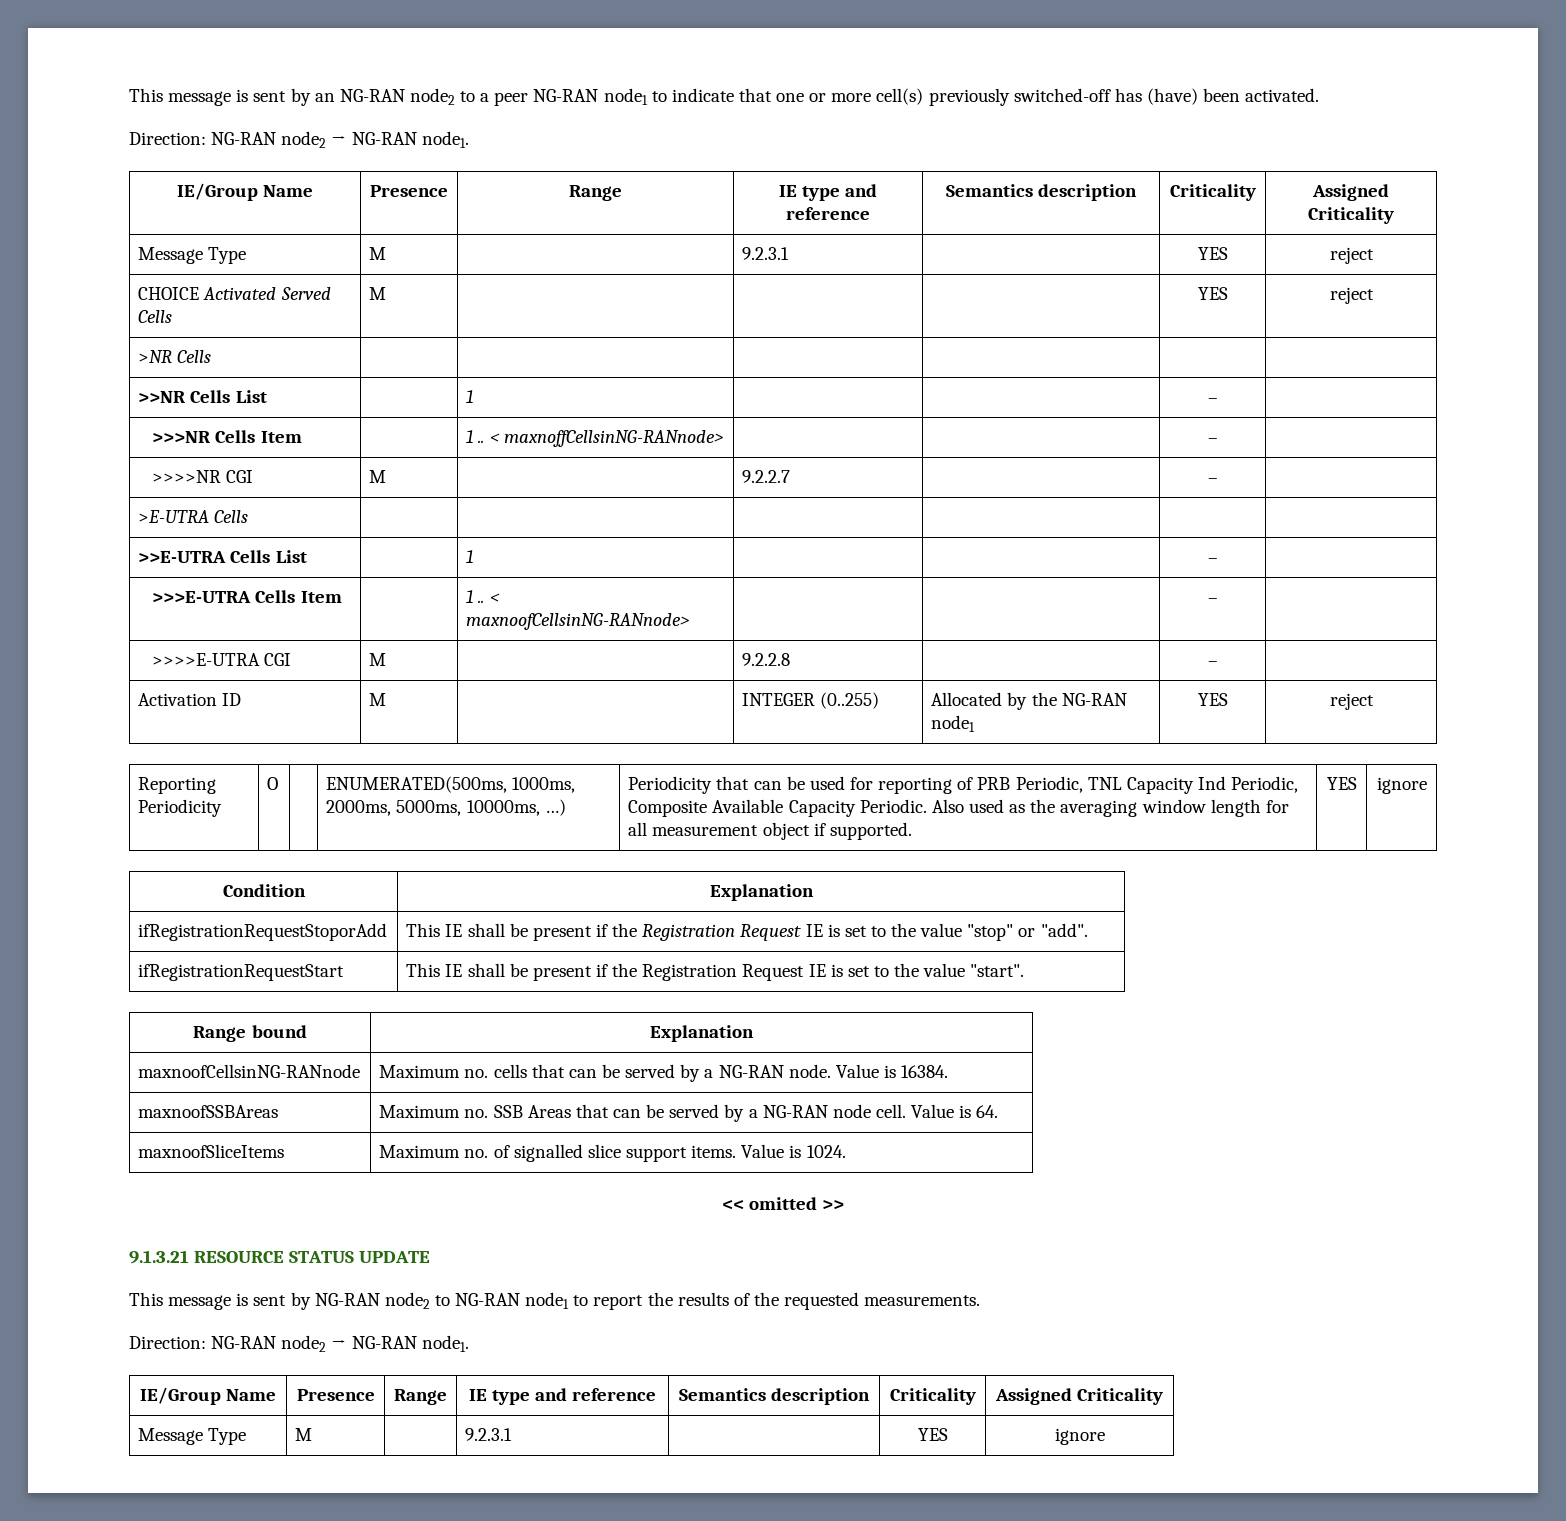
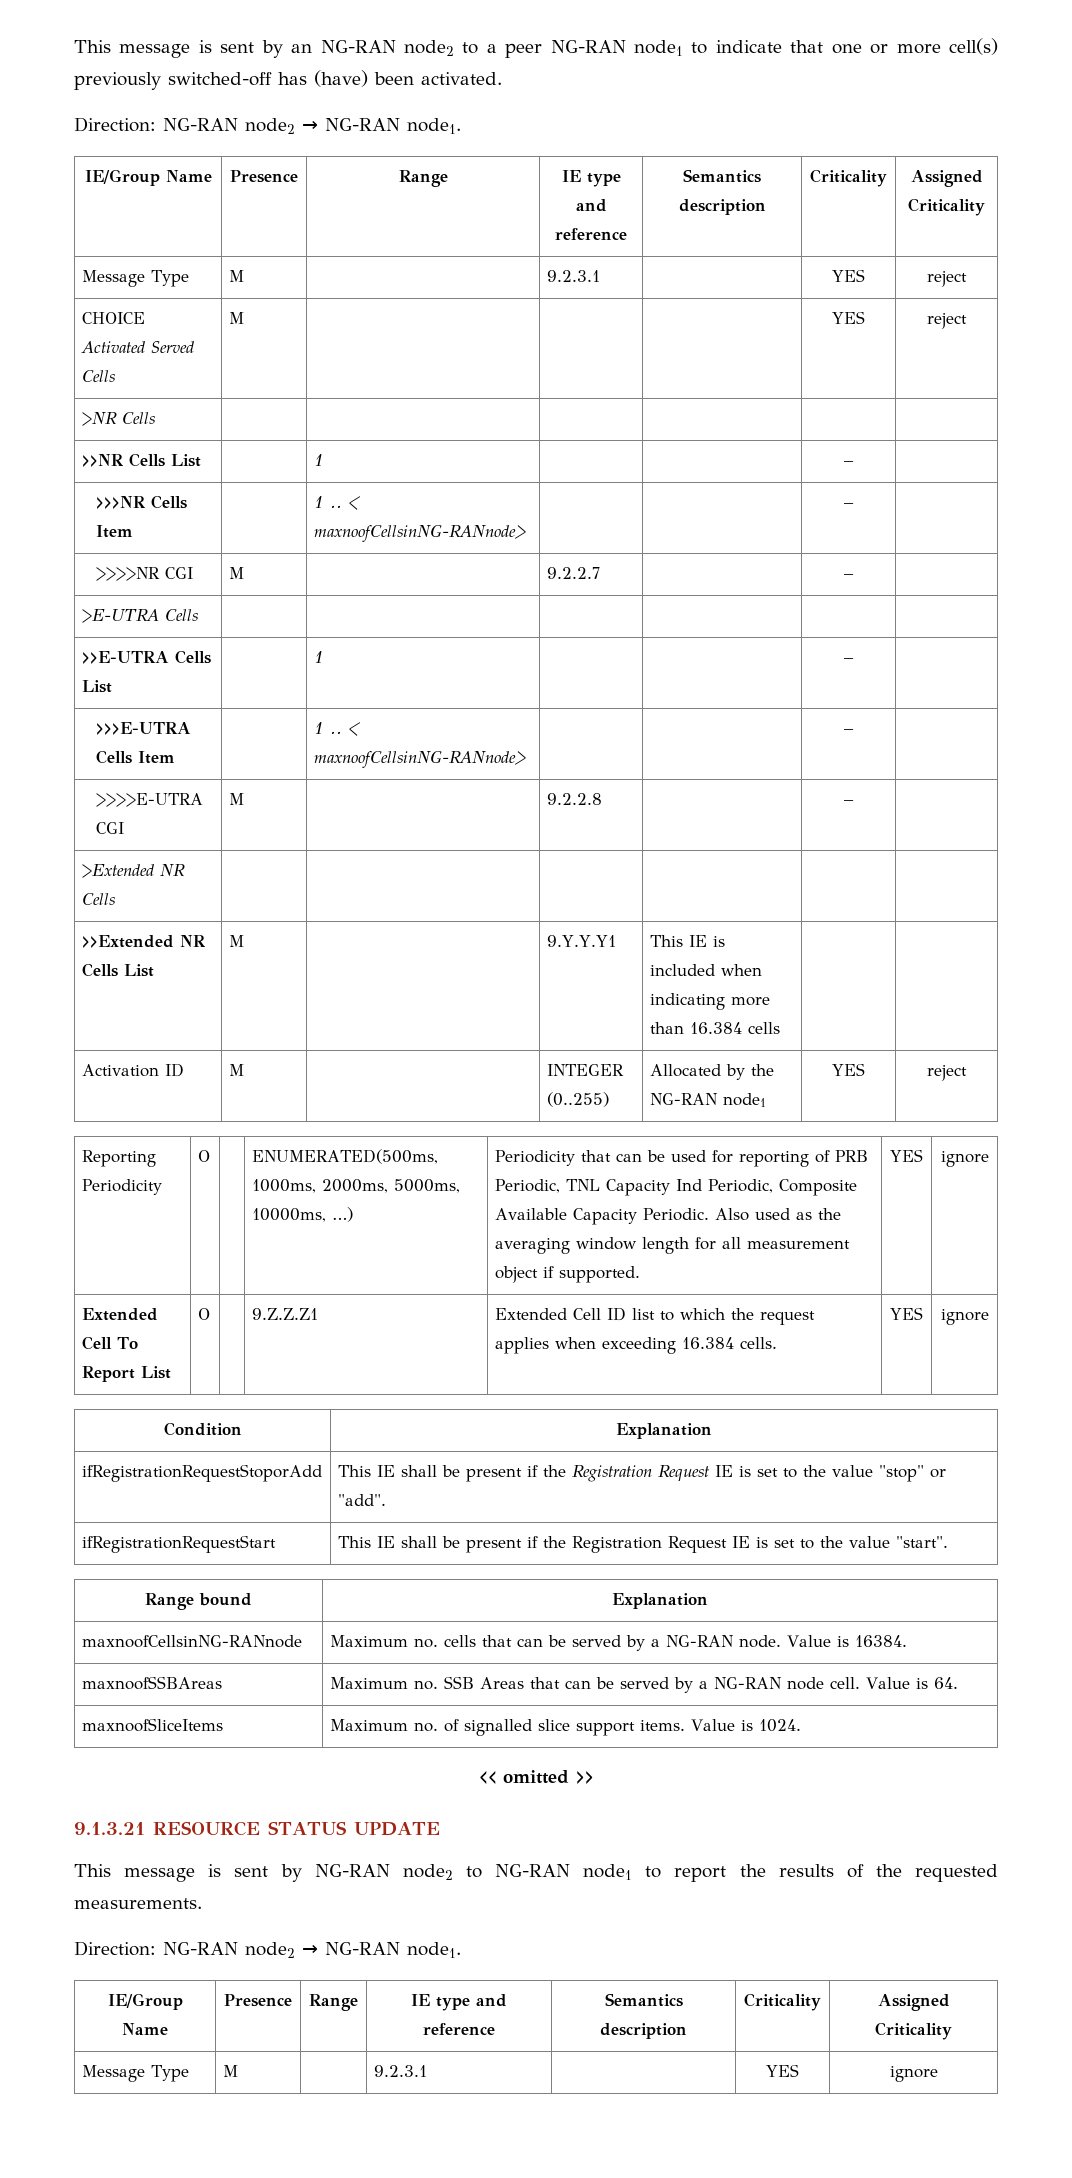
[503,430,723,447] maxnoffCellsinNG-RANnode> -> [314,524,527,542] maxnoofCellsinNG-RANnode>
(1218, 663) none -> [82,864,186,878] [82,893,116,905] [82,935,207,948] [82,963,155,977] [229,935,245,947] [547,935,617,947] [650,935,726,947] [650,964,763,976] [650,993,771,1010] [650,1022,781,1034] // >Extended NR Cells | | | | | | // >>Extended NR Cells List | M | | 9.Y.Y.Y1 | This IE is included when indicating more than 16.384 cells | |
(1427, 785) none -> [82,1308,159,1321] [82,1336,139,1350] [82,1366,172,1382] [198,1308,211,1320] [252,1308,319,1320] [495,1307,816,1325] [495,1337,778,1354] [890,1307,923,1320] [940,1309,989,1325] // Extended Cell To Report List | O | | 9.Z.Z.Z1 | Extended Cell ID list to which the request applies when exceeding 16.384 cells. | YES | ignore

